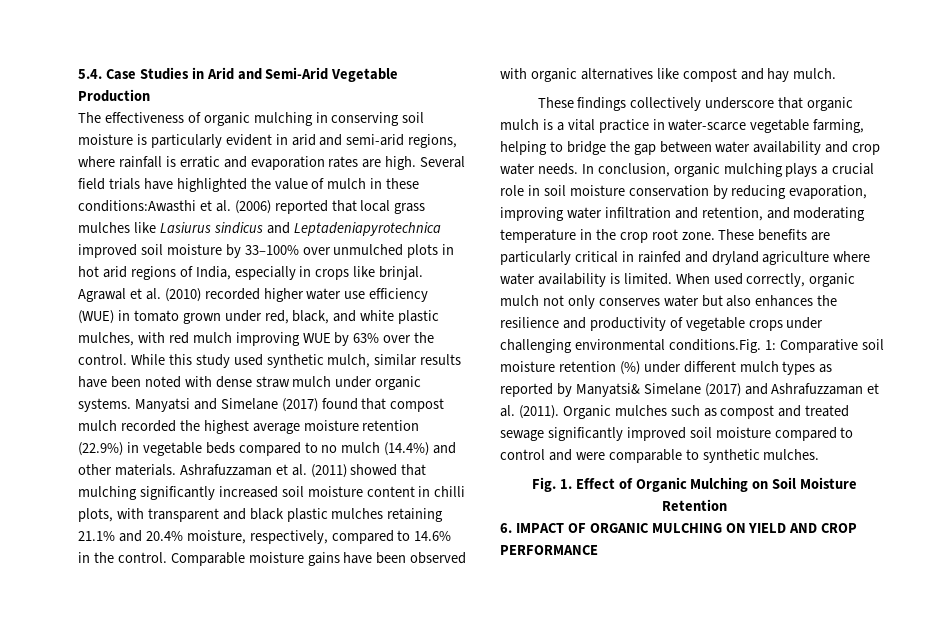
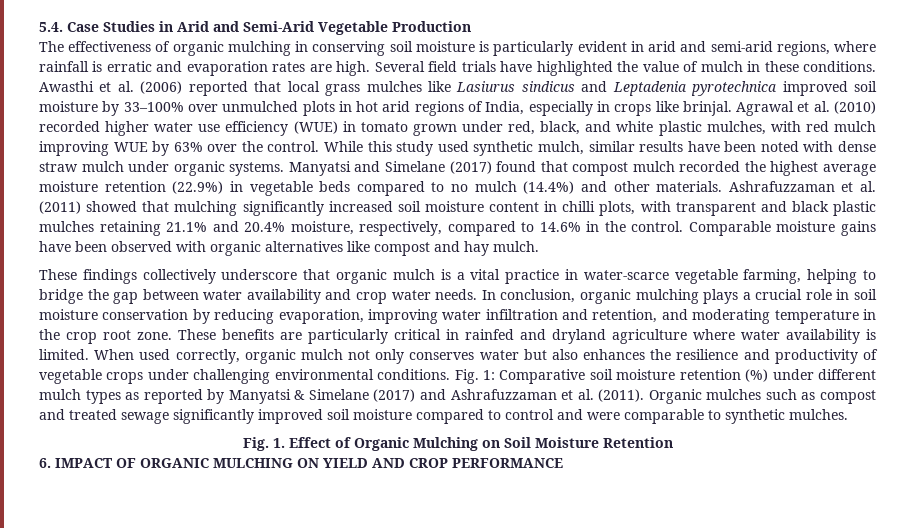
[78,200,196,212] conditions:Awasthi -> [803,61,877,72] [39,81,94,92] conditions. Awasthi
[293,222,441,236] Leptadeniapyrotechnica -> [612,81,778,96] Leptadenia pyrotechnica
[668,339,761,353] conditions.Fig. -> [377,369,479,384] conditions. Fig.
[575,383,640,397] Manyatsi& -> [228,389,306,404] Manyatsi &

